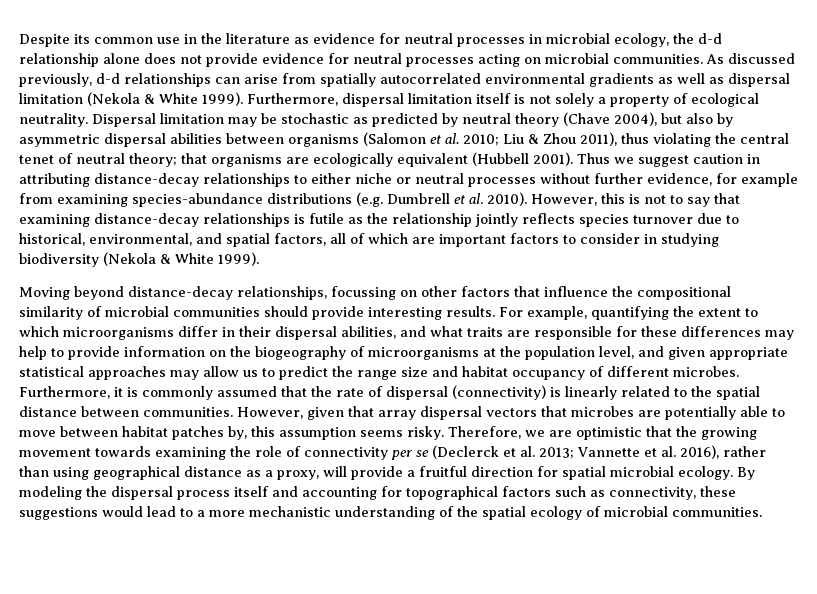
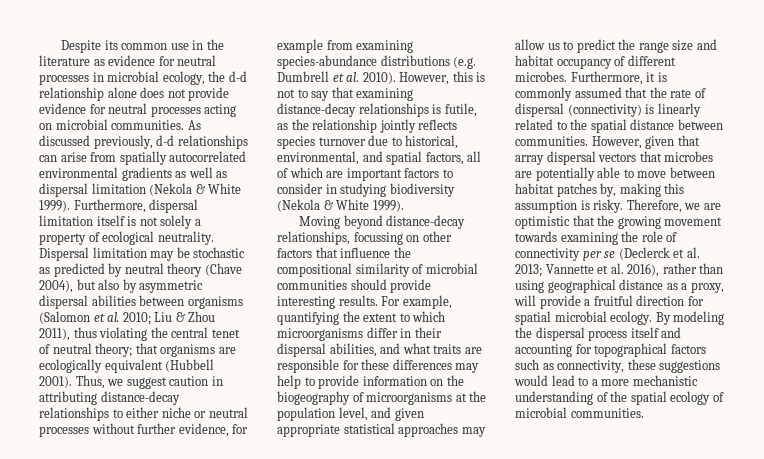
[577,153,610,164] Thus -> [75,375,105,389] Thus,
[309,213,344,224] futile -> [444,103,477,117] futile,
(247, 433) none -> [619,183,661,197] making
[360,430,403,437] seems -> [580,200,590,210] is

